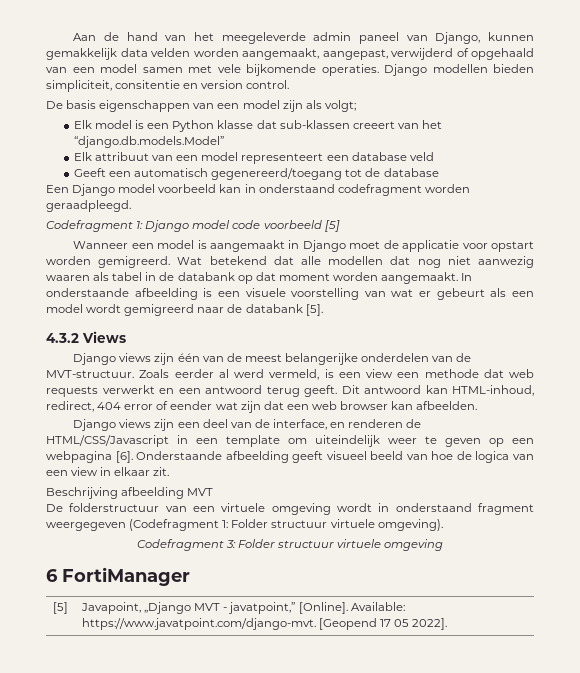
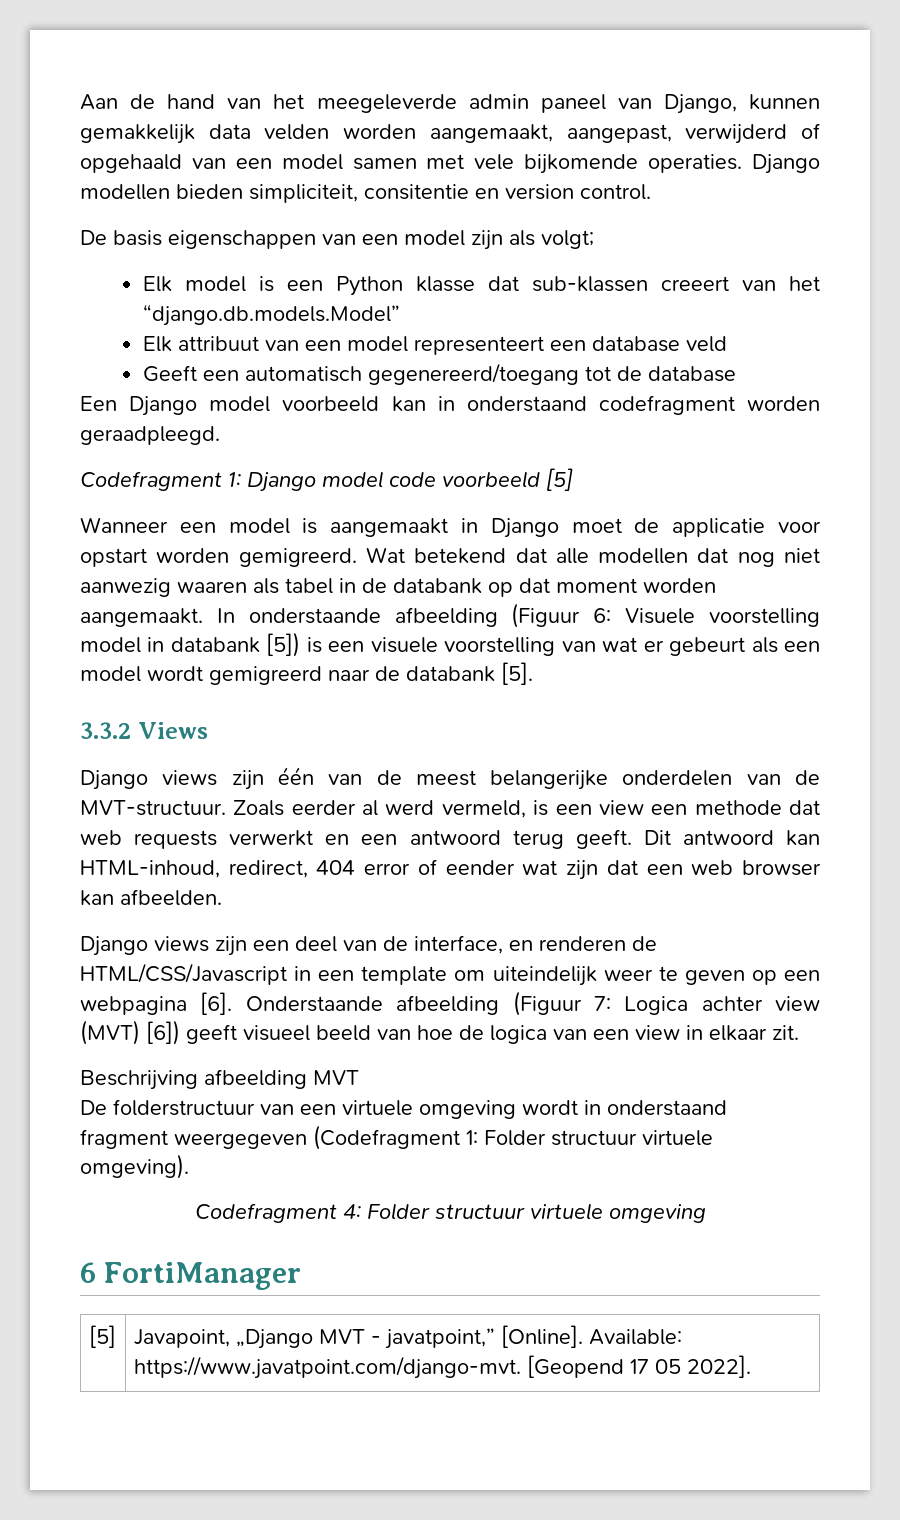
(198, 294) none -> [511,603,820,628] [80,632,301,657] (Figuur 6: Visuele voorstelling model in databank [5])
[46,333,79,343] 4.3.2 -> [80,722,131,739] 3.3.2
(289, 457) none -> [512,991,820,1016] [80,1020,180,1045] (Figuur 7: Logica achter view (MVT) [6])
[225,540,236,548] 3: -> [342,1204,361,1219] 4:

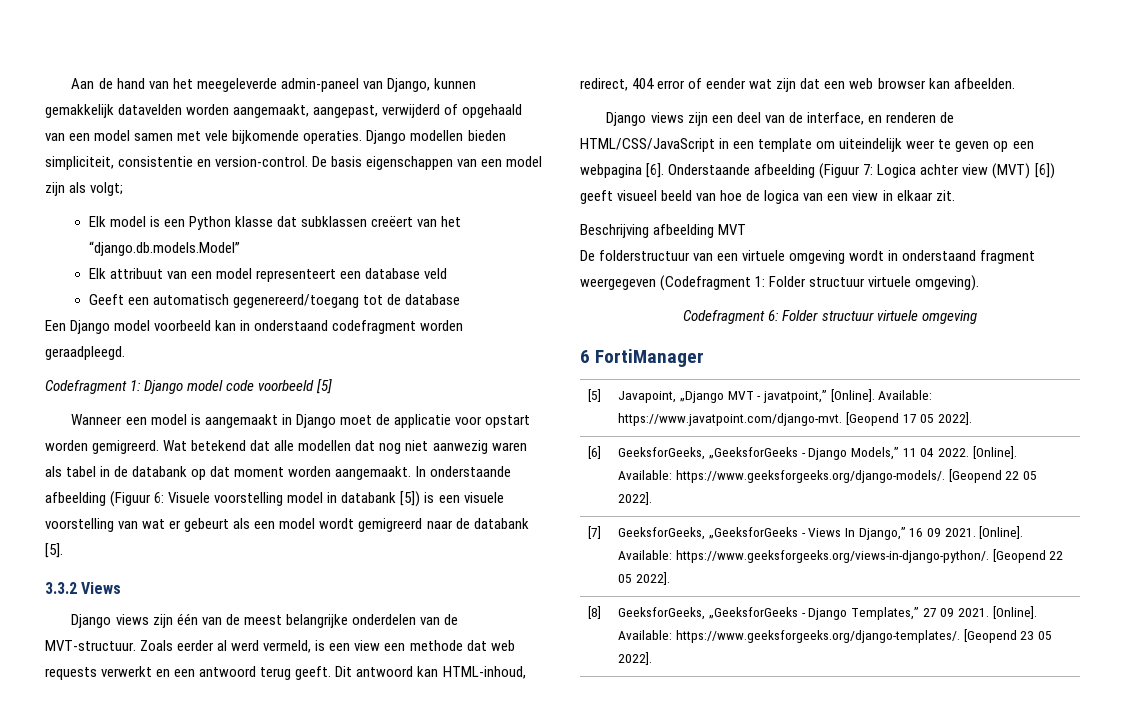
[468,94,606,113] admin paneel -> [280,78,359,92] admin-paneel
[208,124,330,140] data velden -> [118,104,183,115] datavelden
[364,184,651,200] consitentie en version control. // -> [118,156,309,167] consistentie en version-control.
[532,276,730,292] sub-klassen creeert -> [301,216,414,227] subklassen creëert
[177,581,247,593] waaren -> [491,442,527,451] waren
[490,770,609,790] belangerijke -> [285,614,348,628] belangrijke
[80,963,287,985] HTML/CSS/Javascript -> [580,138,715,152] HTML/CSS/JavaScript
[342,1204,361,1219] 4: -> [768,310,780,321] 6:
(751, 1366) none -> [588,446,602,459] [618,446,1017,460] [618,469,1038,483] [618,492,653,505] [588,526,602,539] [618,526,1024,540] [618,549,1064,563] [618,572,671,585] [588,606,602,619] [618,606,1037,620] [618,629,1053,643] [618,652,653,665] // [6] | GeeksforGeeks, „GeeksforGeeks - Django Models,” 11 04 2022. [Online]. Available: https://www.geeksforgeeks.org/django-models/. [Geopend 22 05 2022]. // [7] | GeeksforGeeks, „GeeksforGeeks - Views In Django,” 16 09 2021. [Online]. Available: https://www.geeksforgeeks.org/views-in-django-python/. [Geopend 22 05 2022]. // [8] | GeeksforGeeks, „GeeksforGeeks - Django Templates,” 27 09 2021. [Online]. Available: https://www.geeksforgeeks.org/django-templates/. [Geopend 23 05 2022].

